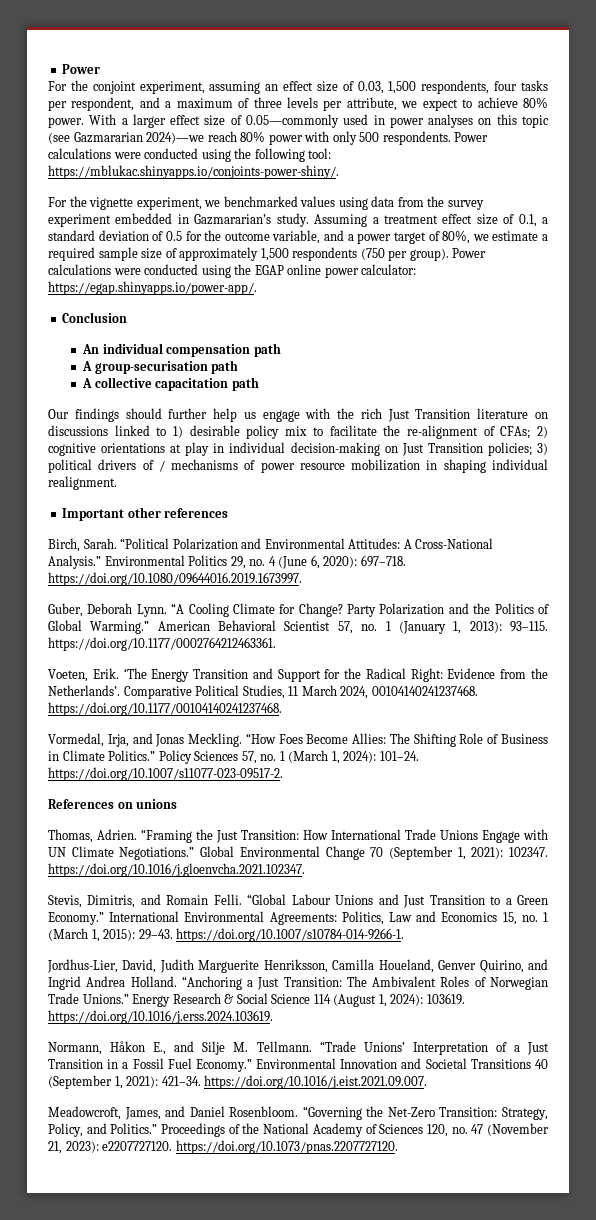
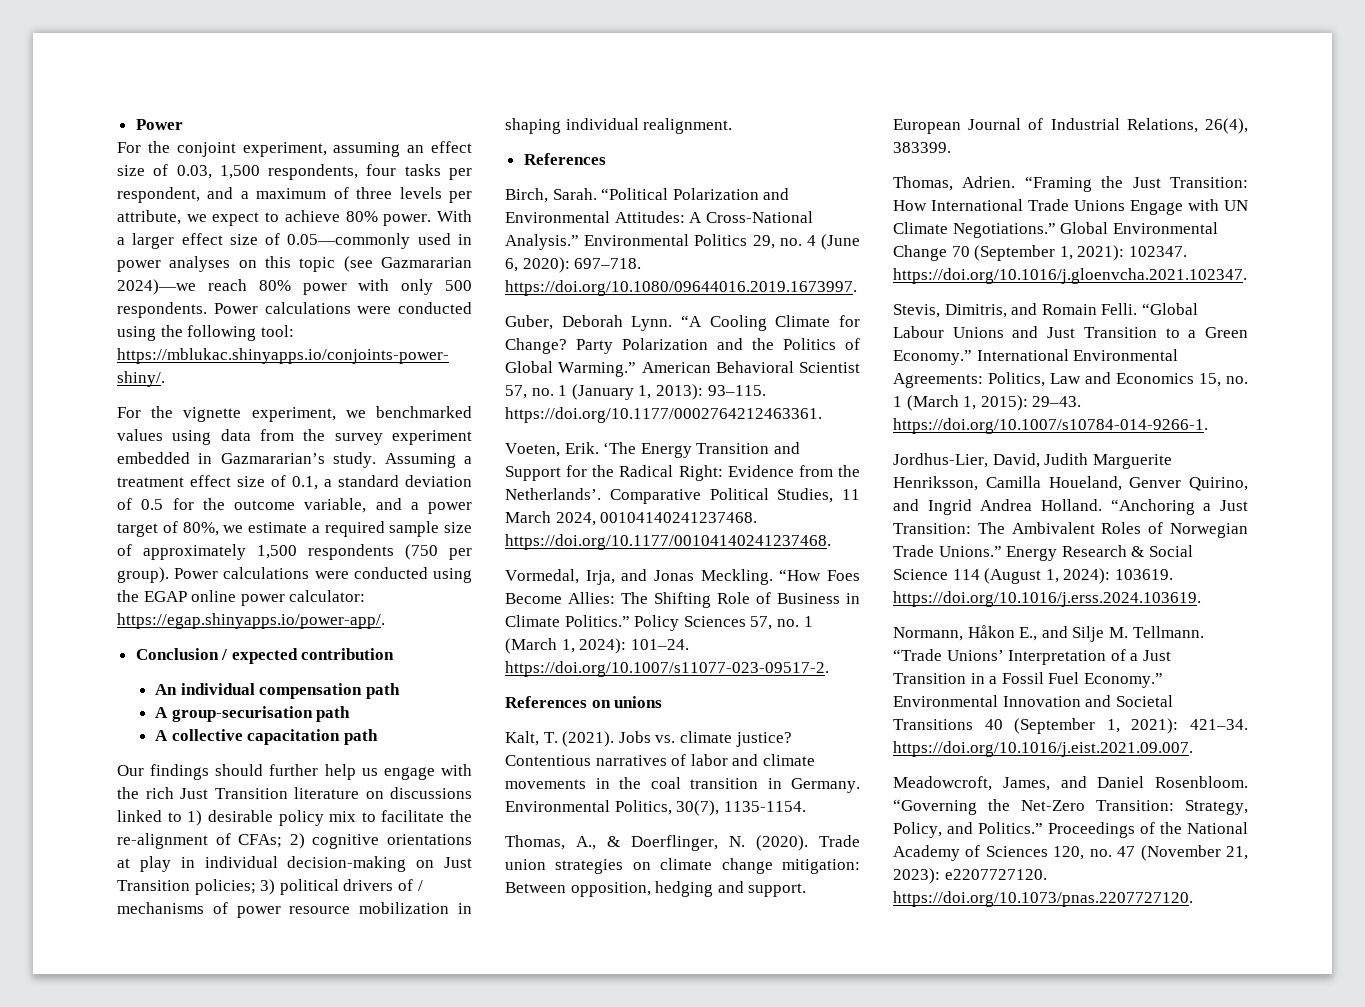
(128, 317) none -> [221,648,395,664] / expected contribution
[62,507,229,521] Important other references -> [523,153,606,165] References
(178, 804) none -> [505,731,792,747] [505,754,815,766] [505,777,860,793] [505,800,806,816] [505,835,860,851] [505,858,860,874] [505,881,807,897] [893,118,1248,134] [893,142,951,153] // Kalt, T. (2021). Jobs vs. climate justice? Contentious narratives of labor and climate movements in the coal transition in Germany. Environmental Politics, 30(7), 1135-1154. // Thomas, A., & Doerflinger, N. (2020). Trade union strategies on climate change mitigation: Between opposition, hedging and support. European Journal of Industrial Relations, 26(4), 383399.

